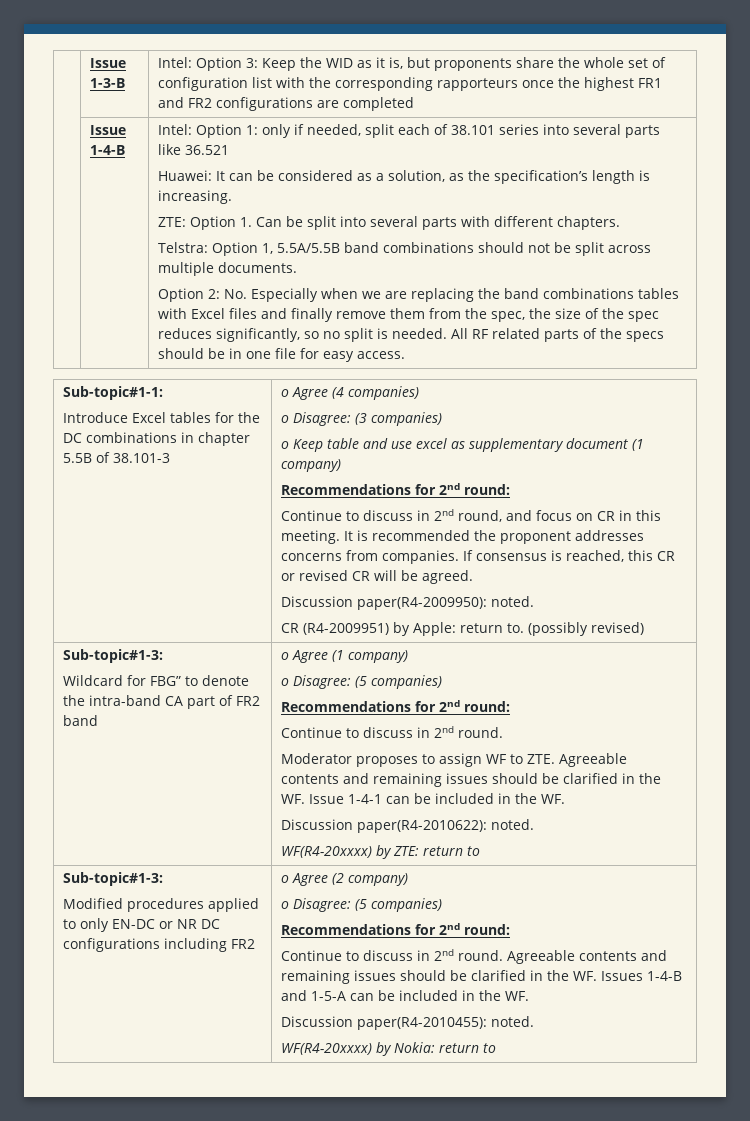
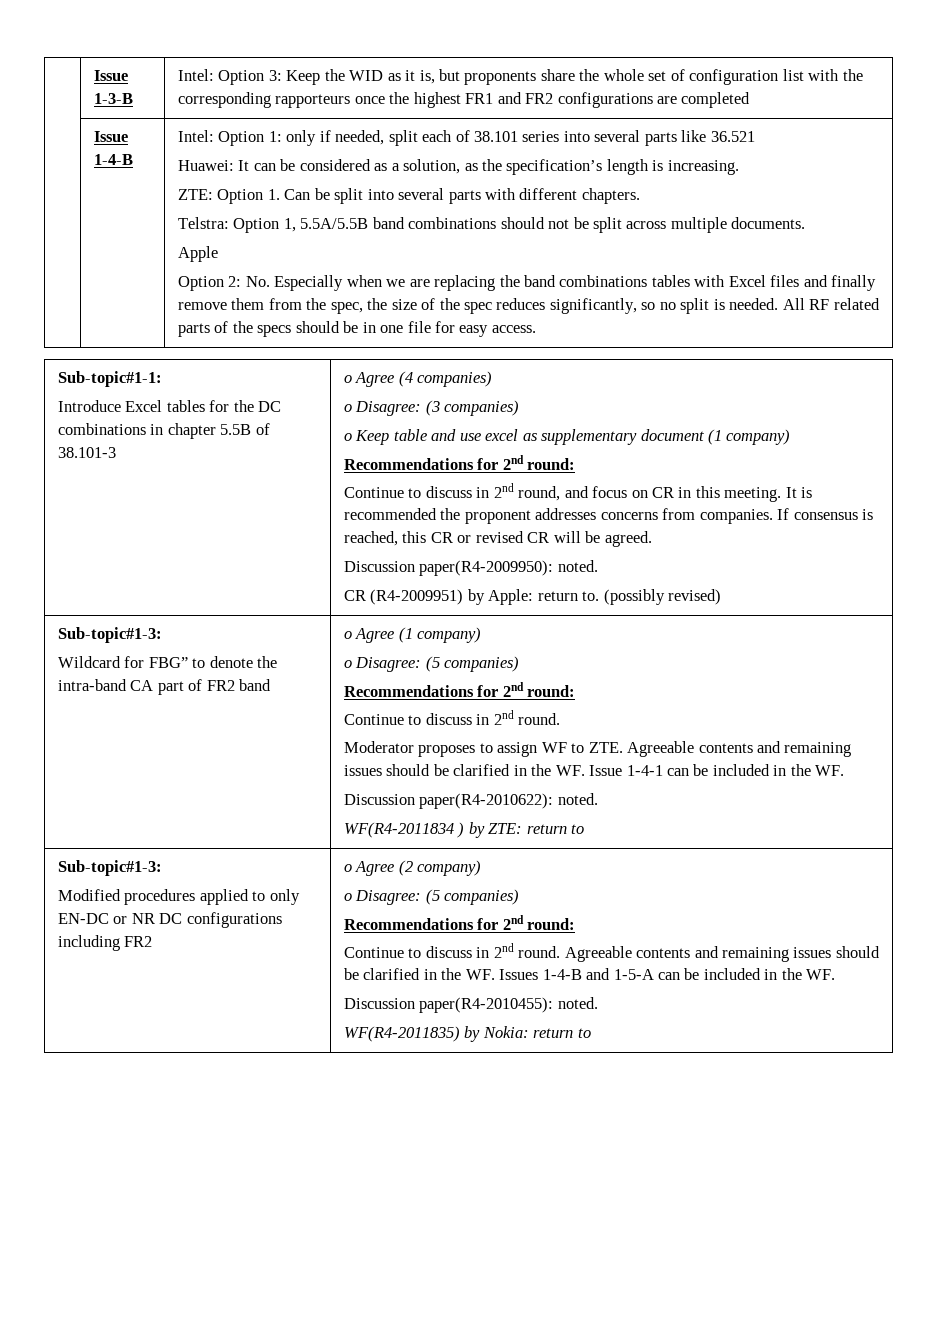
(298, 267) none -> [177,246,218,262] // Apple
[281,846,373,858] WF(R4-20xxxx) -> [343,822,465,838] WF(R4-2011834 )
[281,1043,373,1055] WF(R4-20xxxx) -> [343,1026,460,1042] WF(R4-2011835)

